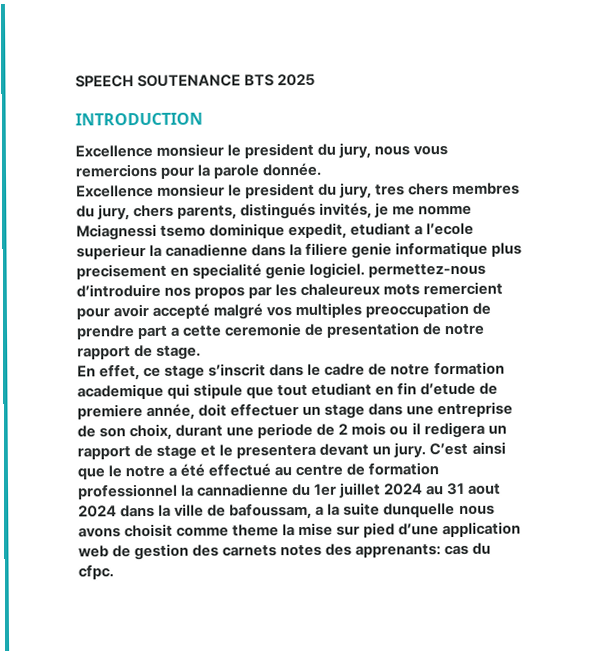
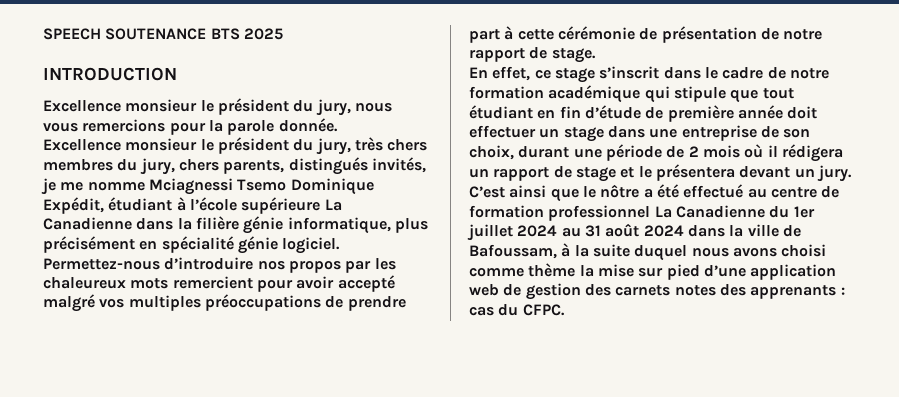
[244,142,315,159] president -> [217,98,289,115] président
[245,182,406,199] president du jury, tres -> [217,137,383,155] président du jury, très
[160,222,475,240] [76,241,523,260] [76,262,487,280] tsemo dominique expedit, etudiant a l’ecole superieur la canadienne dans la filiere genie informatique plus precisement en specialité genie logiciel. permettez-nous -> [237,178,374,195] [43,197,342,214] [43,216,428,234] [43,236,341,254] [43,258,160,270] Tsemo Dominique Expédit, étudiant à l’école supérieure La Canadienne dans la filière génie informatique, plus précisément en spécialité génie logiciel. Permettez-nous
[365,301,470,318] preoccupation -> [204,294,321,311] préoccupations
[171,322,421,338] a cette ceremonie de presentation -> [504,26,757,43] à cette cérémonie de présentation
[77,383,164,400] academique -> [548,85,641,103] académique
[311,382,373,396] etudiant -> [469,105,533,119] étudiant
[420,382,499,396] [77,403,196,420] d’etude de premiere année, -> [584,105,783,122] d’étude de première année
[257,422,314,439] periode -> [605,144,662,161] période
[389,421,485,439] ou il redigera -> [744,144,843,162] où il rédigera
[236,444,317,459] presentera -> [655,164,735,181] présentera
[125,465,166,478] notre -> [600,184,640,198] nôtre
[181,483,290,497] la cannadienne -> [654,205,765,218] La Canadienne
[468,483,502,495] aout -> [605,223,640,237] août
[229,502,325,520] bafoussam, a -> [469,243,571,259] Bafoussam, à
[383,503,456,518] dunquelle -> [634,245,688,261] duquel
[124,523,280,538] choisit comme theme -> [781,244,827,257] [469,263,576,277] choisi comme thème
[355,544,442,558] apprenants: -> [750,285,845,299] apprenants :
[78,564,114,580] cfpc. -> [522,304,565,316] CFPC.

